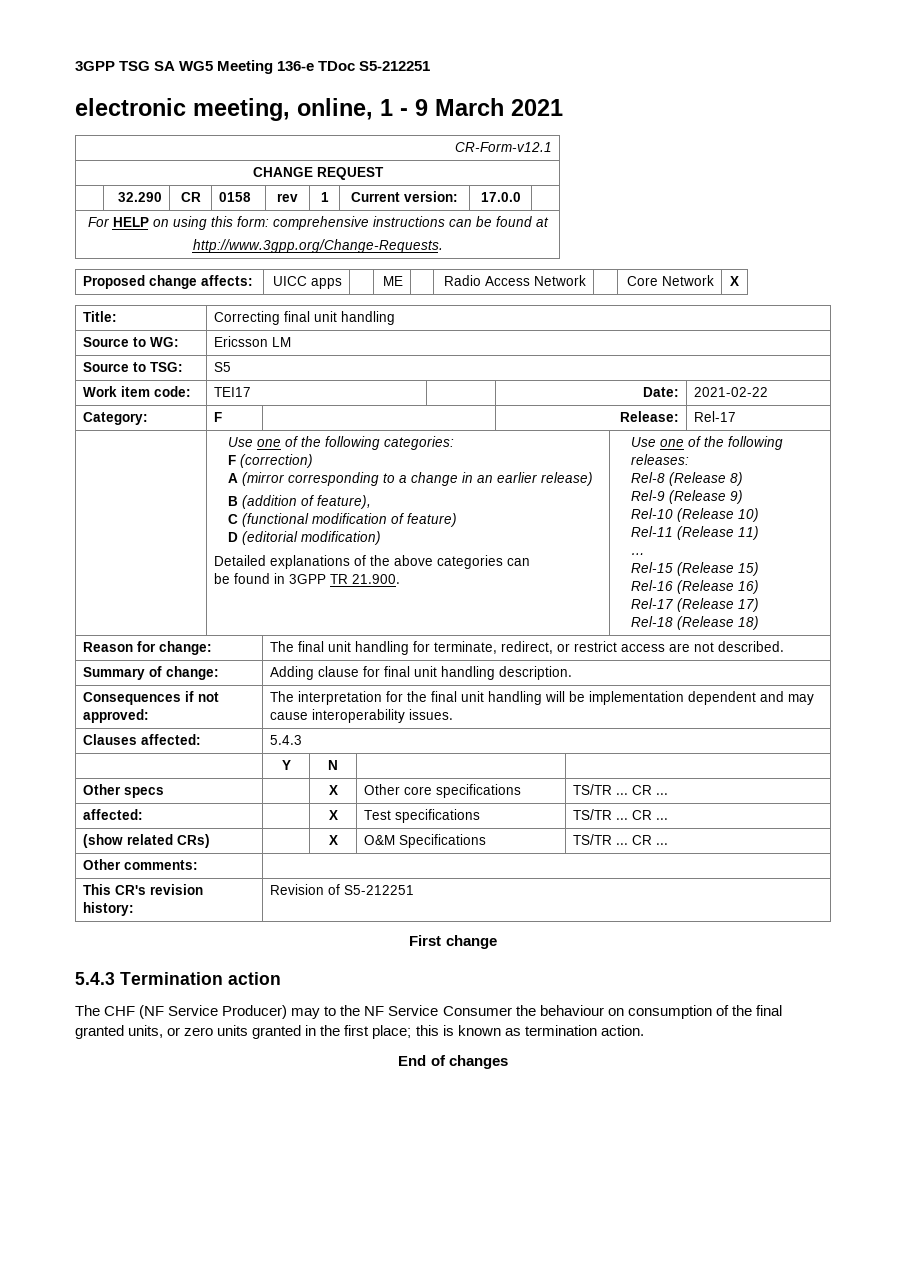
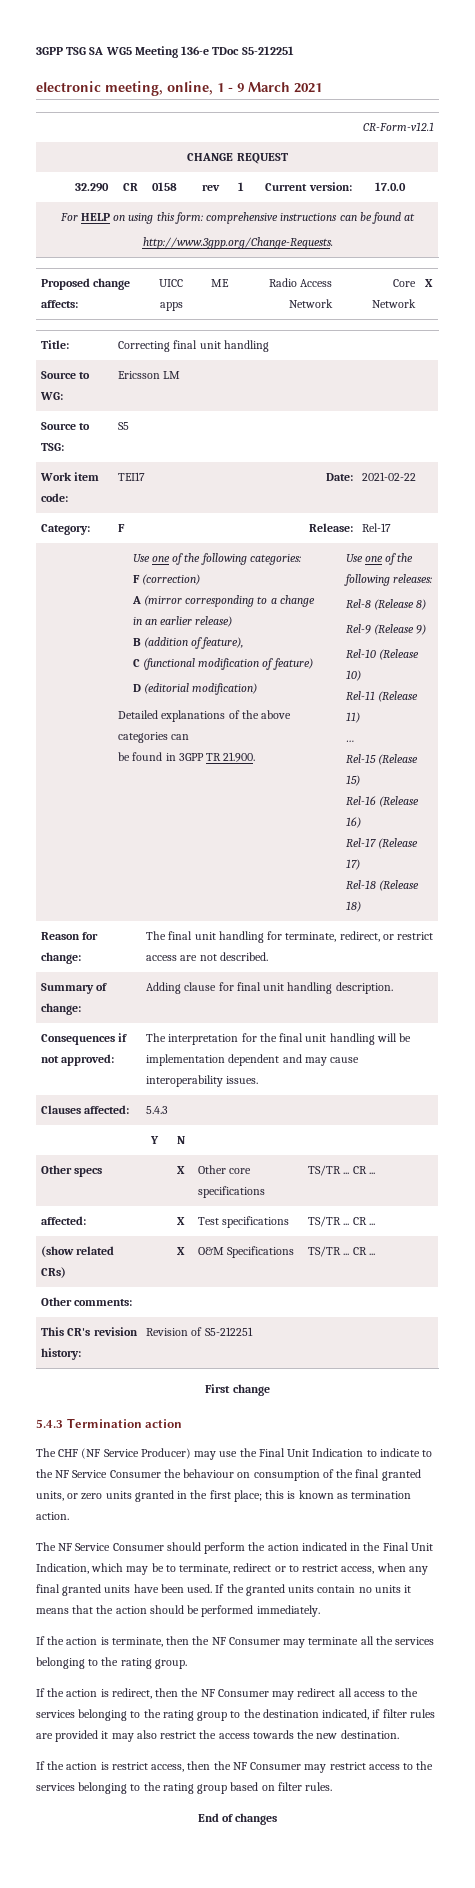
(321, 1013) none -> [219,1448,420,1457] use the Final Unit Indication to indicate
(644, 1030) none -> [36,1542,433,1554] [36,1563,428,1575] [36,1584,412,1596] [36,1605,320,1617] [36,1636,435,1648] [36,1657,187,1669] [36,1688,419,1700] [36,1709,435,1721] [36,1730,399,1742] [36,1761,434,1773] [36,1782,333,1794] // The NF Service Consumer should perform the action indicated in the Final Unit Indication, which may be to terminate, redirect or to restrict access, when any final granted units have been used. If the granted units contain no units it means that the action should be performed immediately. // If the action is terminate, then the NF Consumer may terminate all the services belonging to the rating group. // If the action is redirect, then the NF Consumer may redirect all access to the services belonging to the rating group to the destination indicated, if filter rules are provided it may also restrict the access towards the new destination. // If the action is restrict access, then the NF Consumer may restrict access to the services belonging to the rating group based on filter rules.

